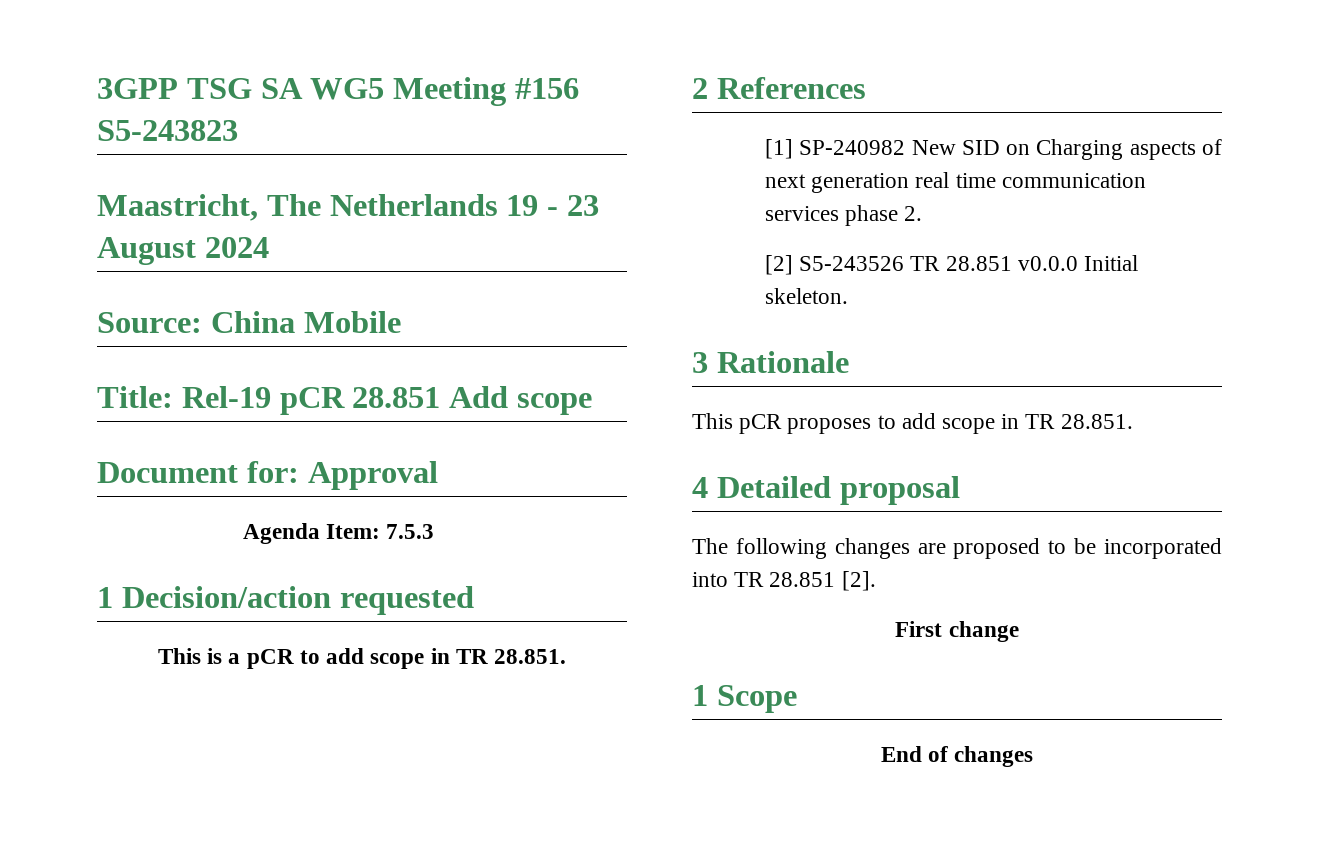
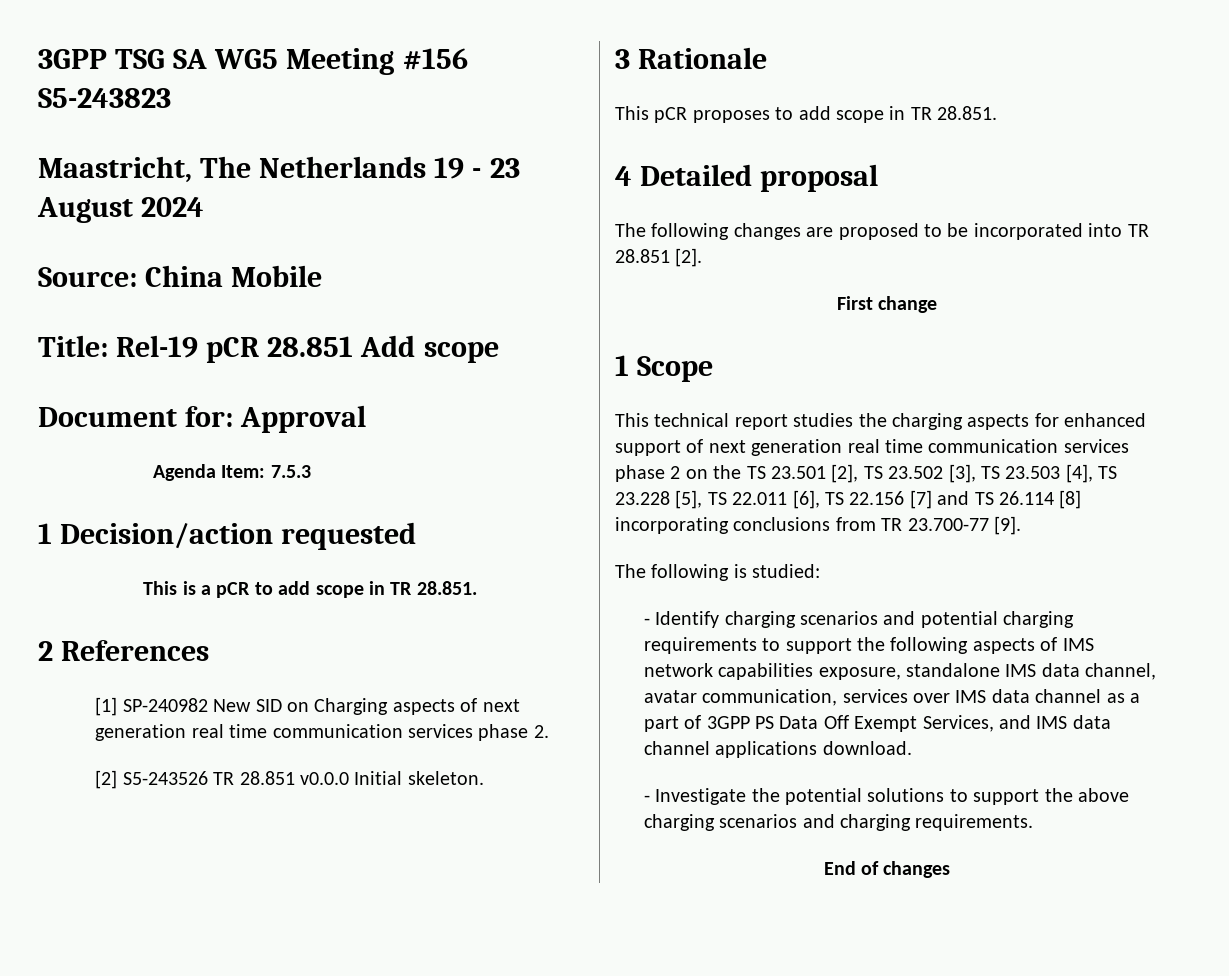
(797, 699) none -> [615,413,1147,430] [615,439,1129,456] [615,464,1118,483] [615,490,1082,509] [615,516,1021,535] [615,564,821,581] [643,611,1075,628] [643,637,1094,654] [643,663,1157,680] [643,689,1140,706] [643,715,1111,732] [643,741,912,758] [643,788,1129,805] [643,814,1034,831] // This technical report studies the charging aspects for enhanced support of next generation real time communication services phase 2 on the TS 23.501 [2], TS 23.502 [3], TS 23.503 [4], TS 23.228 [5], TS 22.011 [6], TS 22.156 [7] and TS 26.114 [8] incorporating conclusions from TR 23.700-77 [9]. // The following is studied: // - Identify charging scenarios and potential charging requirements to support the following aspects of IMS network capabilities exposure, standalone IMS data channel, avatar communication, services over IMS data channel as a part of 3GPP PS Data Off Exempt Services, and IMS data channel applications download. // - Investigate the potential solutions to support the above charging scenarios and charging requirements.

